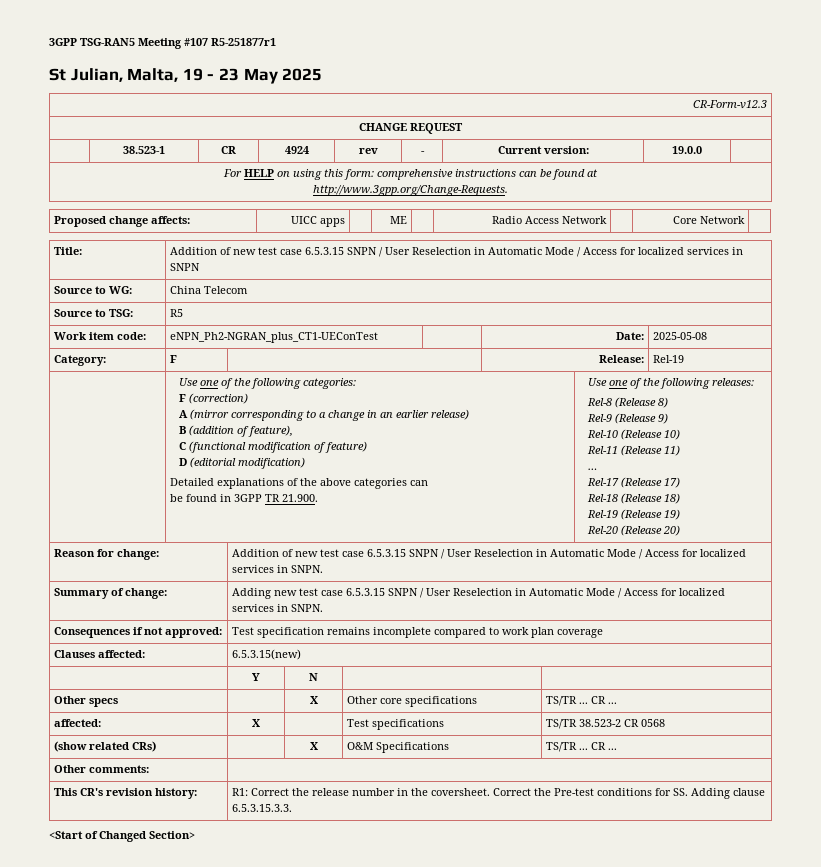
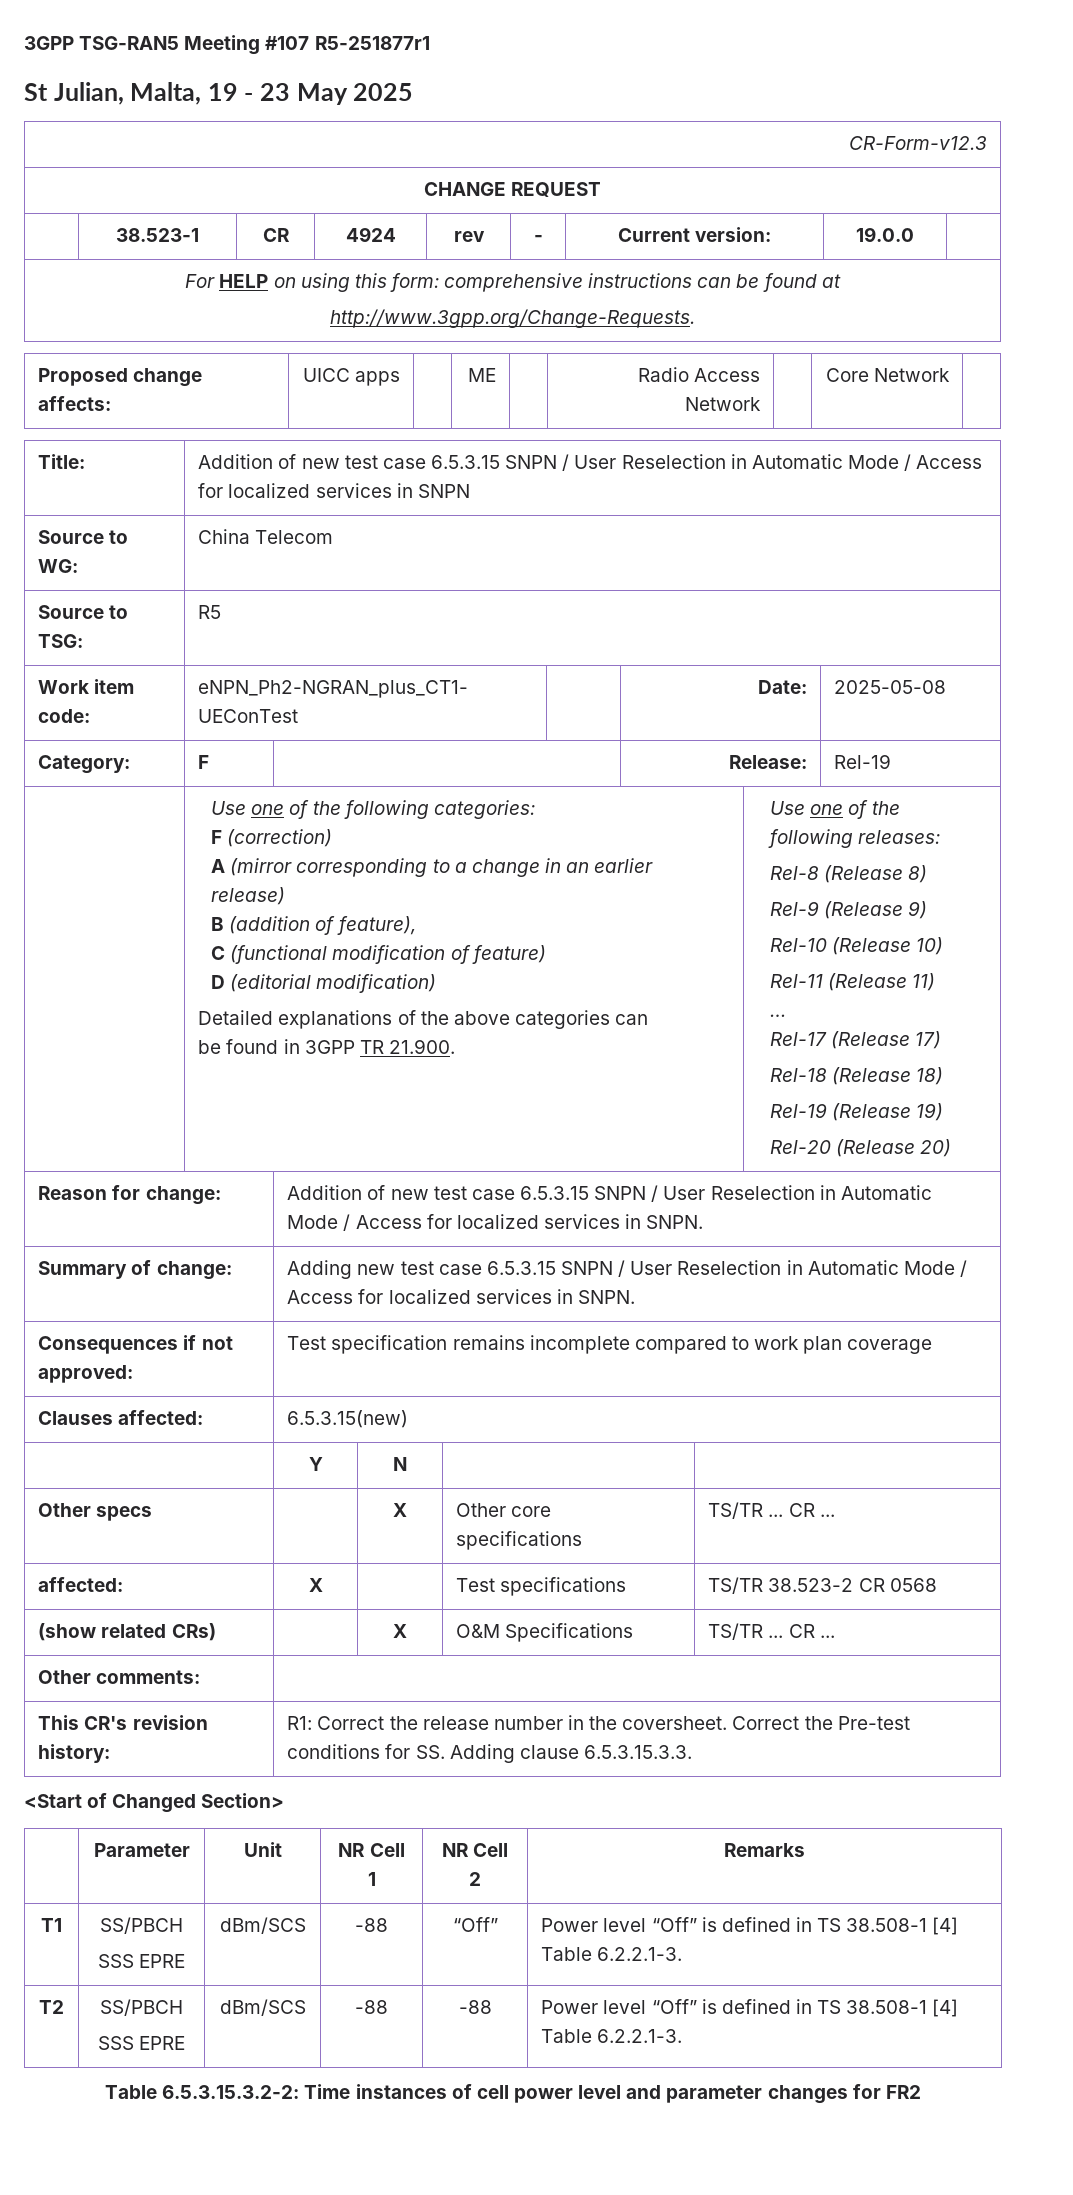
(195, 835) none -> [93,1843,190,1857] [243,1842,282,1857] [338,1843,405,1857] [367,1872,376,1886] [441,1843,509,1857] [469,1872,481,1886] [724,1843,805,1857] [41,1918,62,1932] [100,1917,183,1934] [97,1954,186,1968] [219,1917,306,1934] [355,1918,388,1932] [452,1917,498,1932] [541,1917,959,1935] [541,1947,683,1961] [39,2000,64,2014] [100,1999,183,2016] [97,2036,186,2050] [219,1999,306,2016] [355,2000,388,2014] [458,2000,492,2014] [541,1999,959,2017] [541,2029,683,2043] [105,2084,921,2104] // | Parameter | Unit | NR Cell 1 | NR Cell 2 | Remarks // T1 | SS/PBCH // SSS EPRE | dBm/SCS | -88 | “Off” | Power level “Off” is defined in TS 38.508-1 [4] Table 6.2.2.1-3. // T2 | SS/PBCH // SSS EPRE | dBm/SCS | -88 | -88 | Power level “Off” is defined in TS 38.508-1 [4] Table 6.2.2.1-3. // Table 6.5.3.15.3.2-2: Time instances of cell power level and parameter changes for FR2

